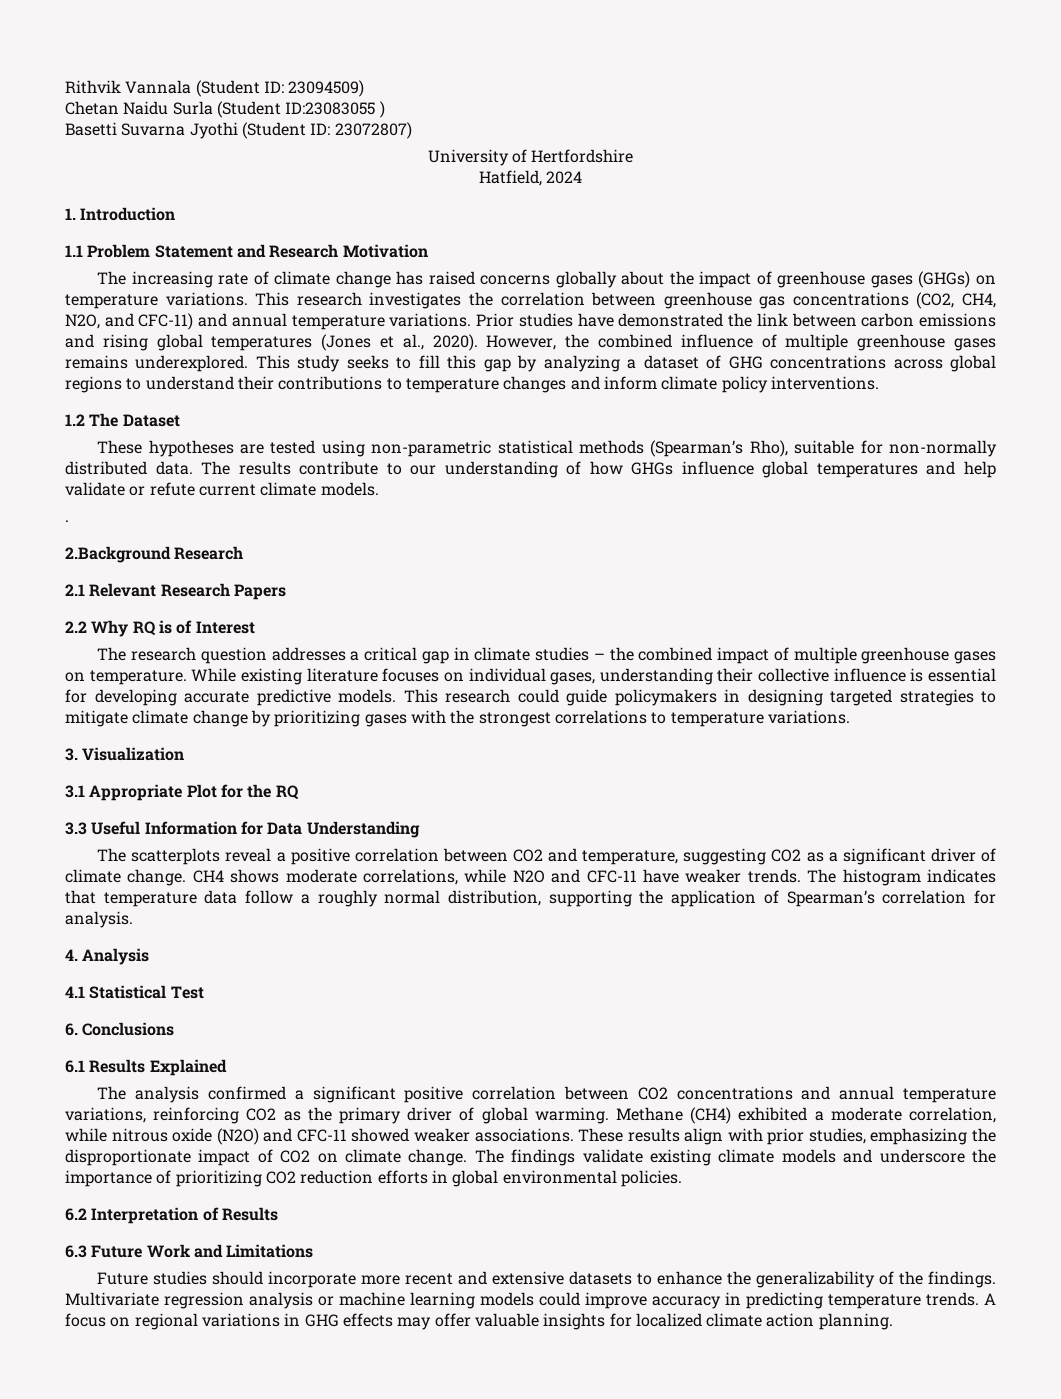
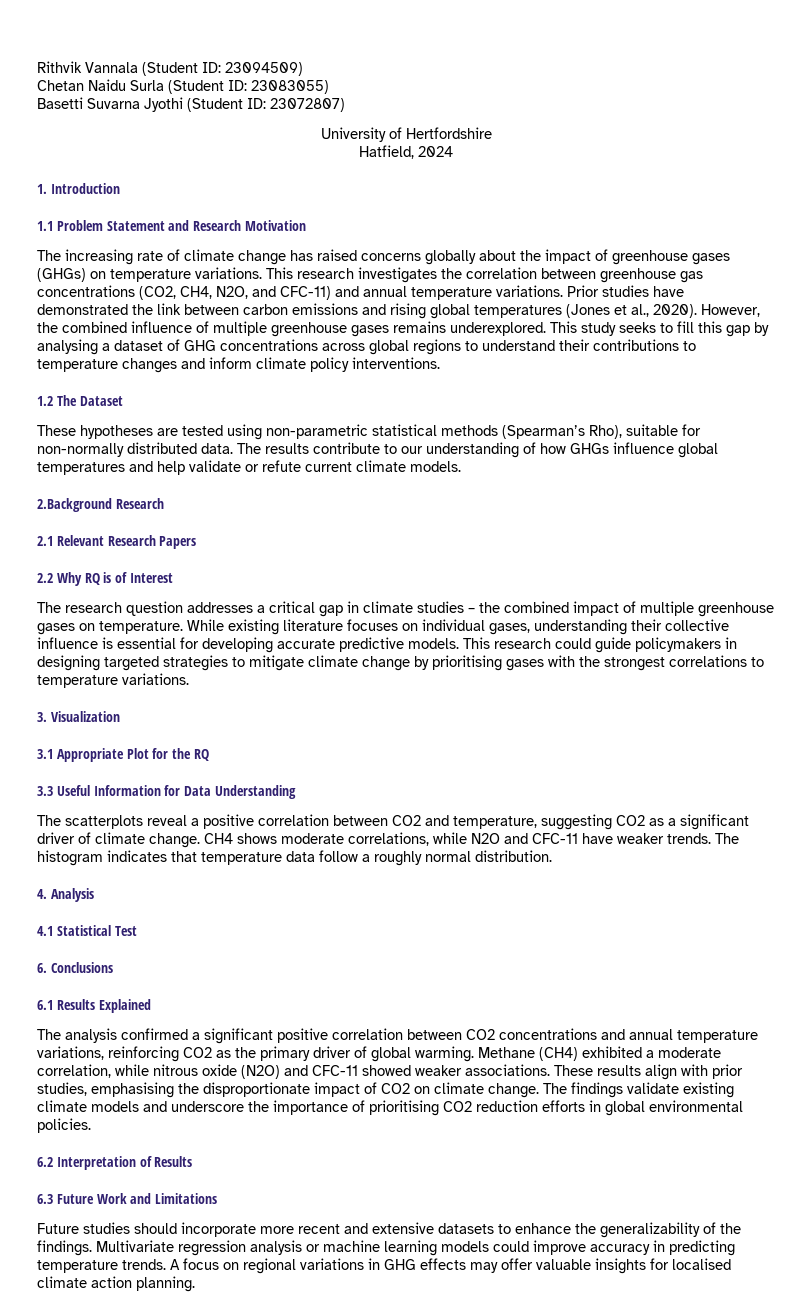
[285,101,385,118] ID:23083055 ) -> [228,80,329,94] ID: 23083055)
[543,355,620,372] analyzing -> [37,339,98,355] analysing
[65,520,69,522] // . -> (461, 466) none
[274,710,361,727] prioritizing -> [432,655,502,671] prioritising
[448,890,996,907] [65,911,133,928] distribution, supporting the application of Spearman’s correlation for analysis. -> [475,850,552,862] distribution.
[870,1128,968,1145] emphasizing -> [91,1082,174,1098] emphasising
[175,1170,262,1187] prioritizing -> [369,1100,439,1116] prioritising
[635,1313,702,1327] localized -> [672,1258,731,1270] localised

